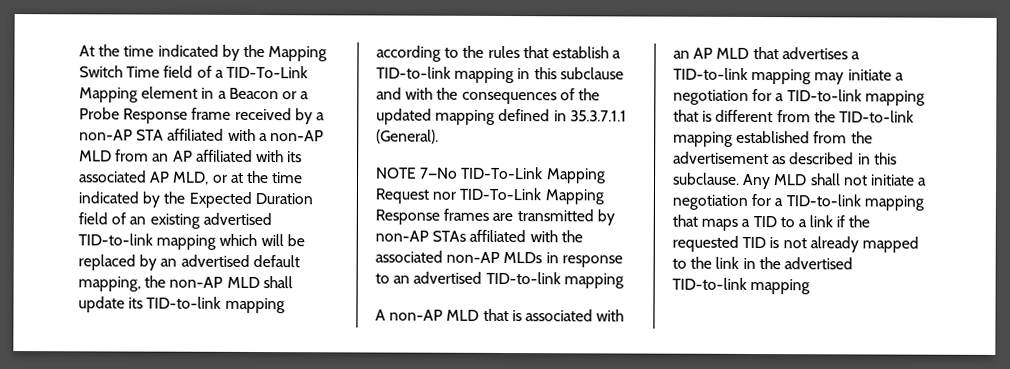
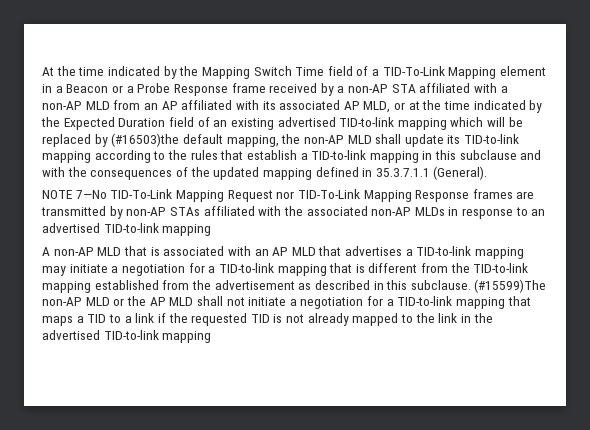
[160,254,250,267] an advertised -> [111,133,180,147] (#16503)the
[742,173,772,190] Any -> [474,279,547,293] [42,296,166,306] (#15599)The non-AP MLD or the AP

